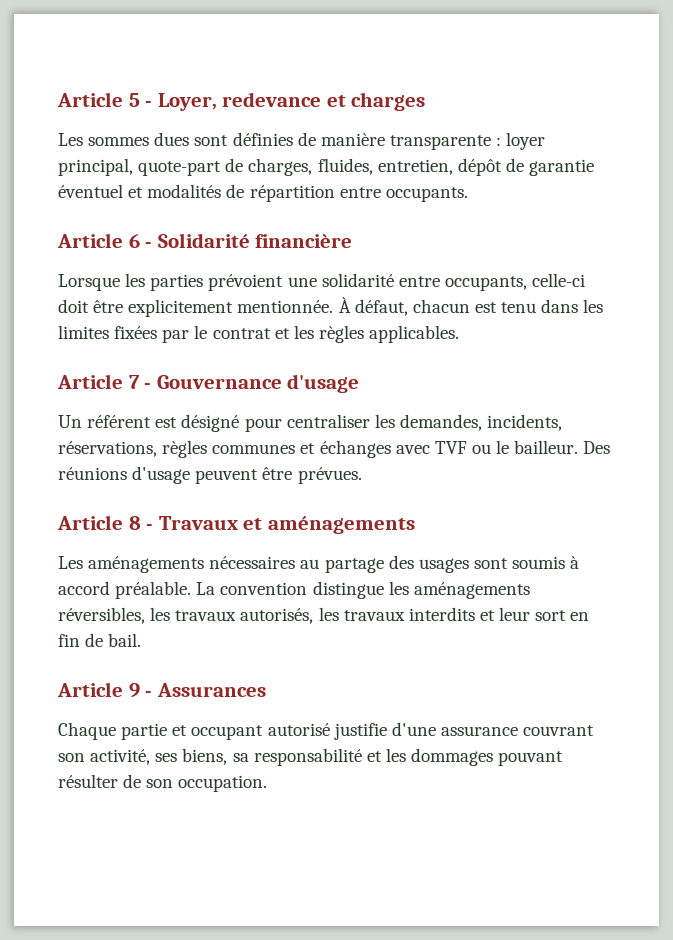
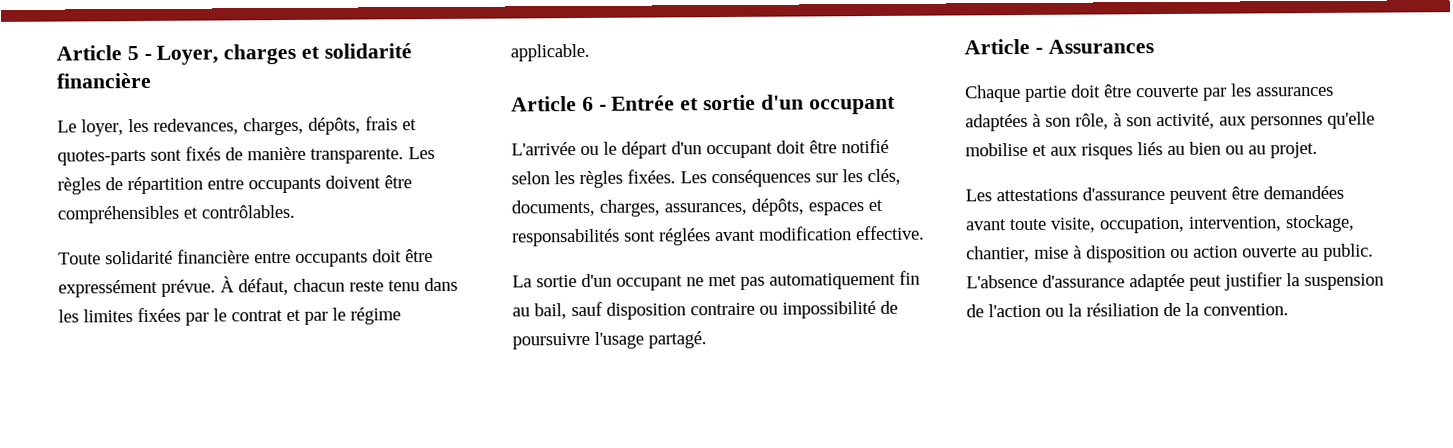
[222,92,426,111] [58,132,546,150] [58,158,595,176] [58,184,468,202] [57,233,353,248] [58,273,586,291] [58,299,334,317] redevance et charges // Les sommes dues sont définies de manière transparente : loyer principal, quote-part de charges, fluides, entretien, dépôt de garantie éventuel et modalités de répartition entre occupants. // Article 6 - Solidarité financière // Lorsque les parties prévoient une solidarité entre occupants, celle-ci doit être explicitement mentionnée. -> [223,43,412,65] [56,72,152,89] [57,116,417,137] [57,146,435,166] [57,175,412,195] [57,204,295,224] [58,249,433,267] [58,279,216,298] charges et solidarité financière // Le loyer, les redevances, charges, dépôts, frais et quotes-parts sont fixés de manière transparente. Les règles de répartition entre occupants doivent être compréhensibles et contrôlables. // Toute solidarité financière entre occupants doit être expressément prévue.
[474,302,497,313] est -> [349,280,384,292] reste
[293,325,460,343] [57,374,360,393] [58,414,563,432] [58,440,611,458] [58,466,362,484] [57,515,415,534] [58,555,580,573] [58,581,530,599] [58,607,590,624] [58,633,142,647] [57,682,266,698] [58,722,595,740] [58,748,564,766] [58,774,268,792] les règles applicables. // Article 7 - Gouvernance d'usage // Un référent est désigné pour centraliser les demandes, incidents, réservations, règles communes et échanges avec TVF ou le bailleur. Des réunions d'usage peuvent être prévues. // Article 8 - Travaux et aménagements // Les aménagements nécessaires au partage des usages sont soumis à accord préalable. La convention distingue les aménagements réversibles, les travaux autorisés, les travaux interdits et leur sort en fin de bail. // Article 9 - Assurances // Chaque partie et occupant autorisé justifie d'une assurance couvrant son activité, ses biens, sa responsabilité et les dommages pouvant résulter de son occupation. -> [304,307,401,325] [510,43,590,62] [511,94,896,115] [511,138,889,159] [511,168,901,188] [511,198,883,217] [512,225,925,247] [512,270,920,291] [512,300,898,320] [512,331,707,350] [964,38,1154,55] [965,83,1334,103] [965,111,1375,132] [965,141,1318,160] [965,185,1344,204] [965,214,1355,234] [966,243,1374,263] [966,272,1384,292] [966,302,1289,318] par le régime applicable. // Article 6 - Entrée et sortie d'un occupant // L'arrivée ou le départ d'un occupant doit être notifié selon les règles fixées. Les conséquences sur les clés, documents, charges, assurances, dépôts, espaces et responsabilités sont réglées avant modification effective. // La sortie d'un occupant ne met pas automatiquement fin au bail, sauf disposition contraire ou impossibilité de poursuivre l'usage partagé. // Article - Assurances // Chaque partie doit être couverte par les assurances adaptées à son rôle, à son activité, aux personnes qu'elle mobilise et aux risques liés au bien ou au projet. // Les attestations d'assurance peuvent être demandées avant toute visite, occupation, intervention, stockage, chantier, mise à disposition ou action ouverte au public. L'absence d'assurance adaptée peut justifier la suspension de l'action ou la résiliation de la convention.

